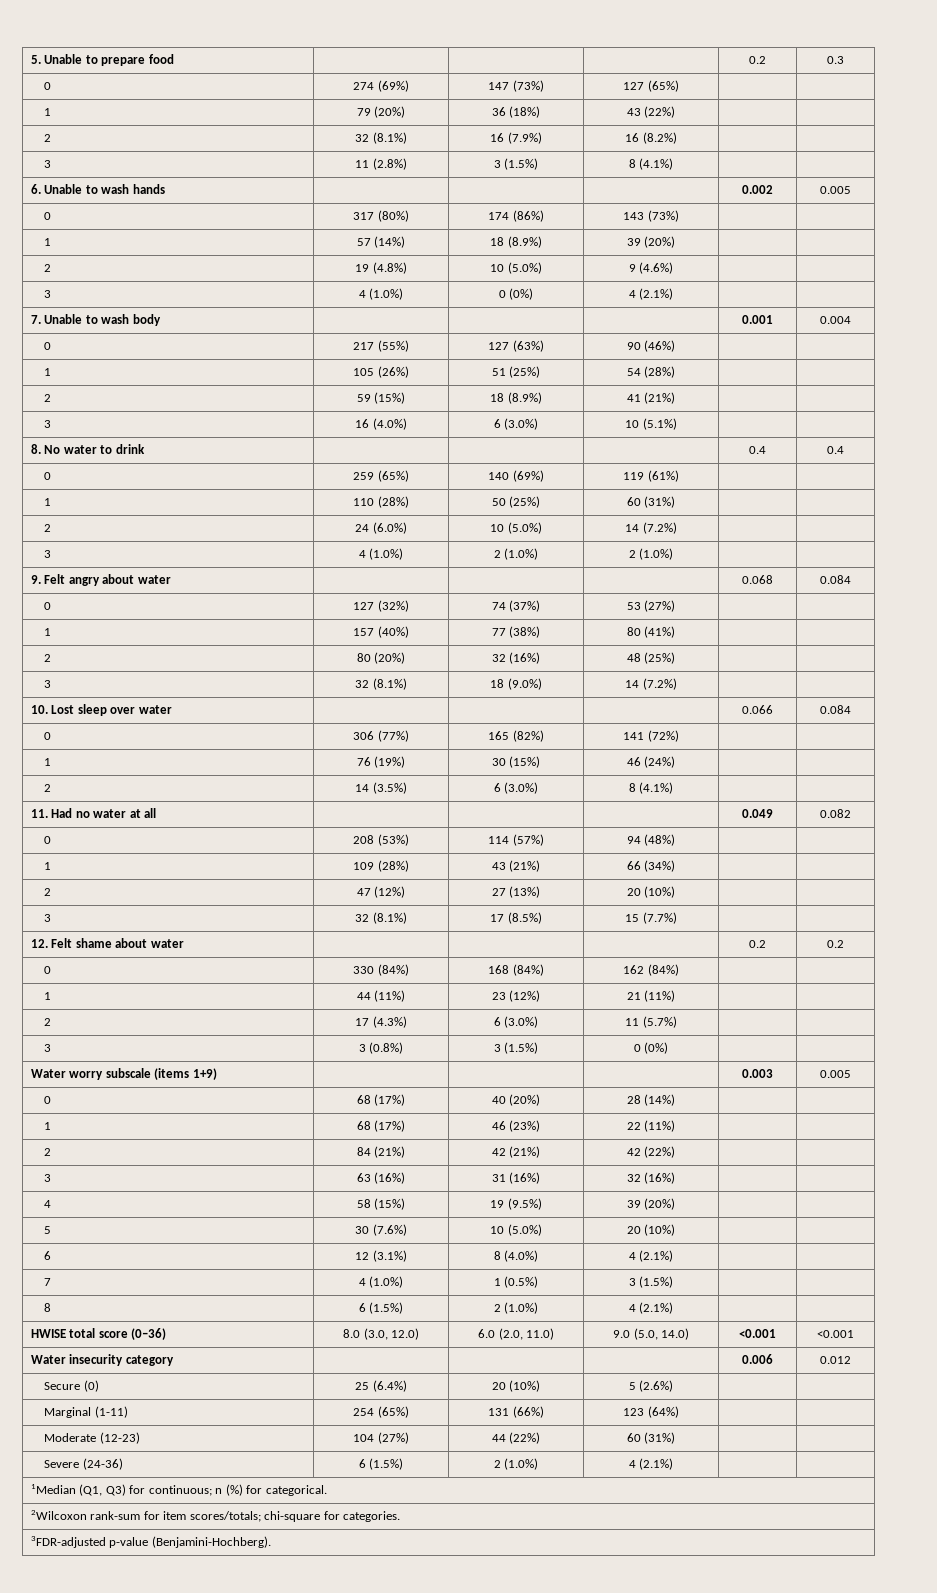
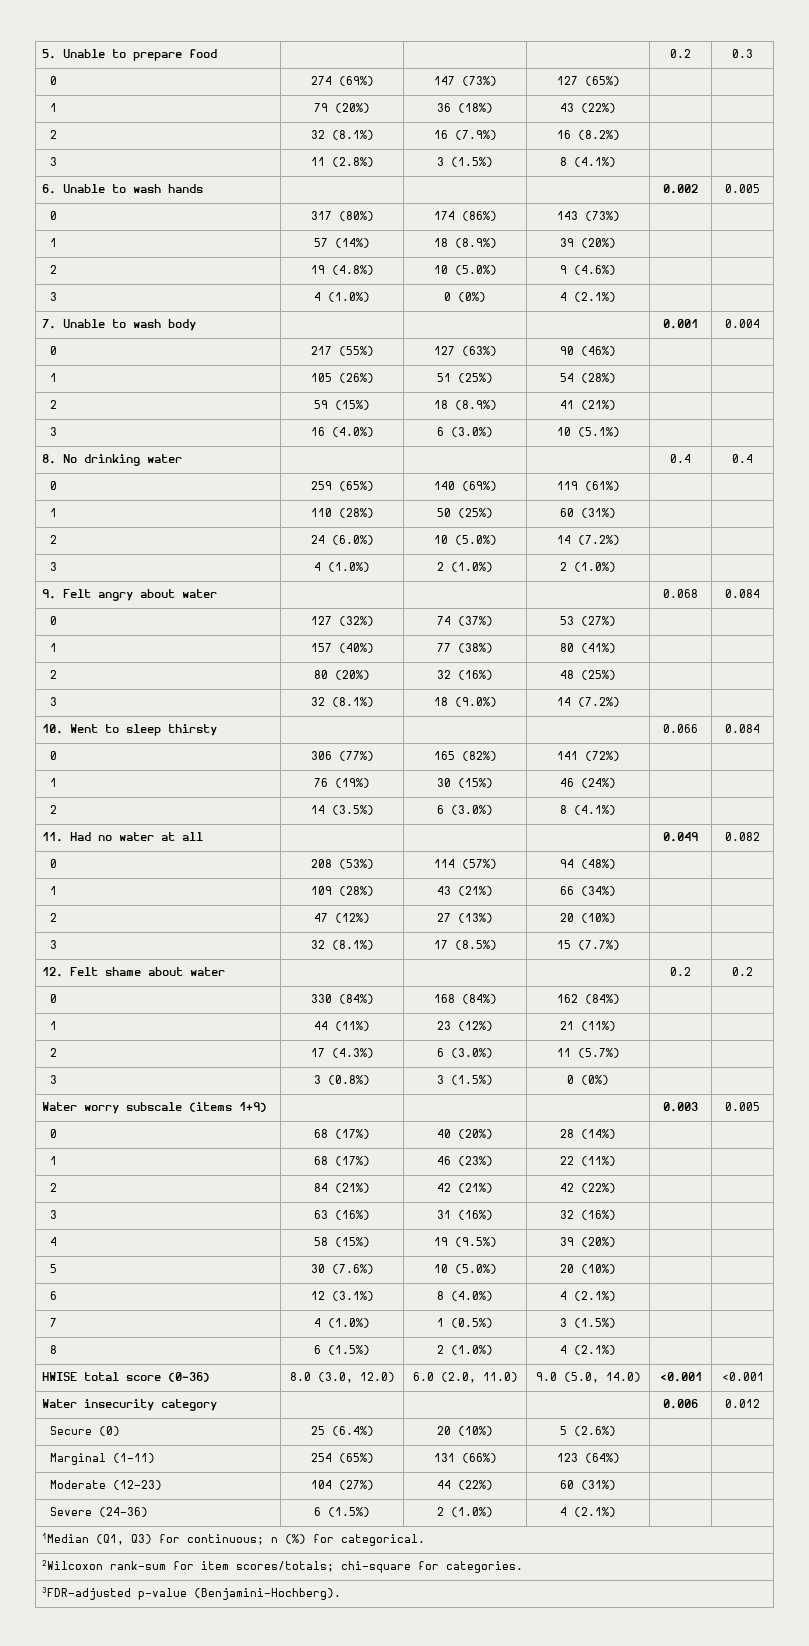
[63,444,145,454] water to drink -> [83,454,182,466] drinking water
[51,704,172,716] Lost sleep over water -> [69,724,217,736] Went to sleep thirsty

